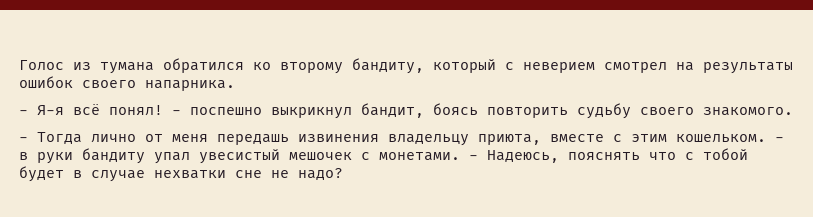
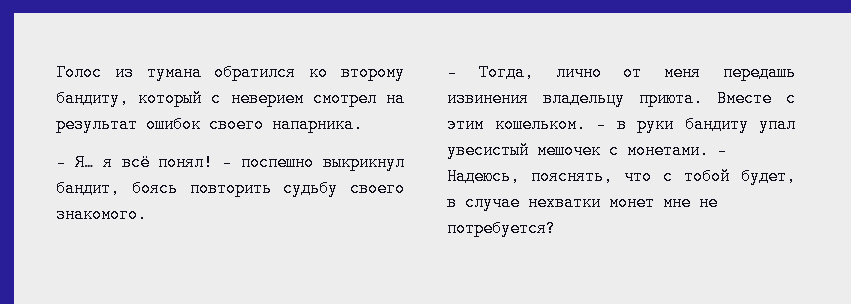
[703,62,793,74] результаты -> [56,117,137,133] результат
[37,105,64,115] Я-я -> [74,155,112,171] Я… я
[37,132,82,144] Тогда -> [478,64,534,81] Тогда,
[478,134,604,145] приюта, вместе -> [639,90,771,107] приюта. Вместе
[568,152,640,160] пояснять -> [531,168,613,185] пояснять,
[19,166,64,182] будет -> [741,168,796,185] будет,
[235,168,343,180] сне не надо? -> [609,195,717,211] [447,220,556,237] монет мне не потребуется?

